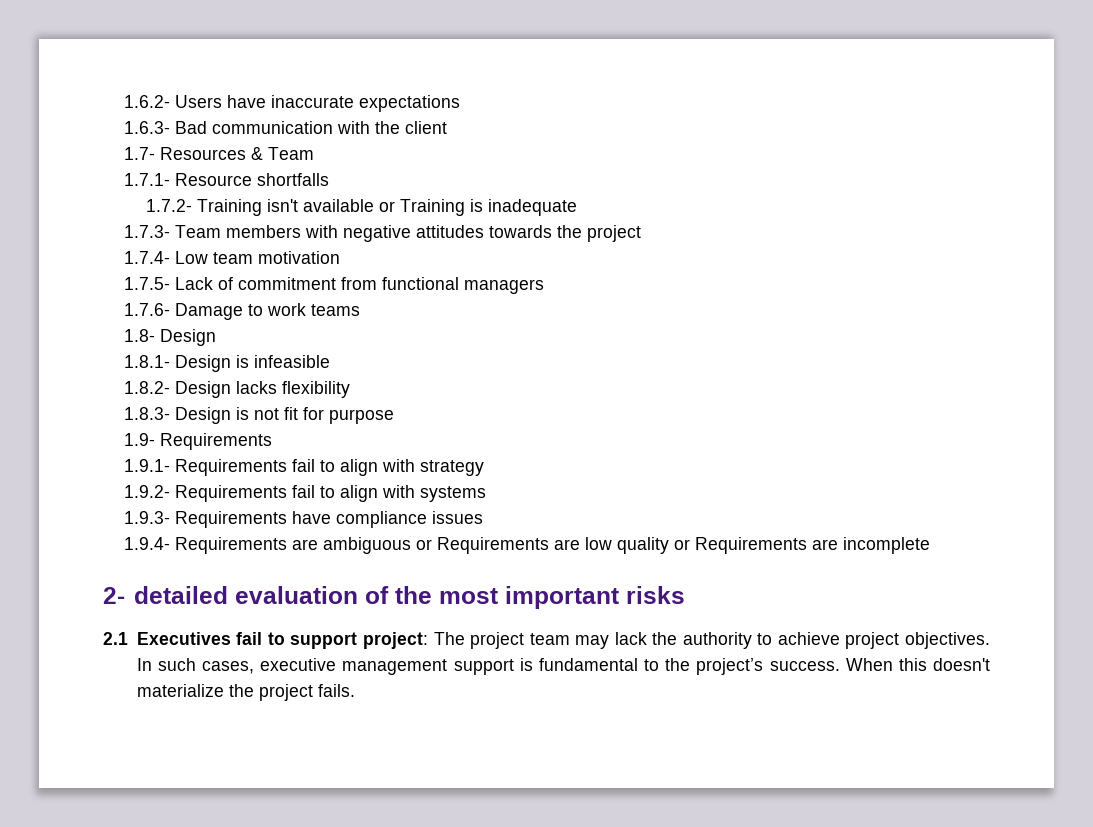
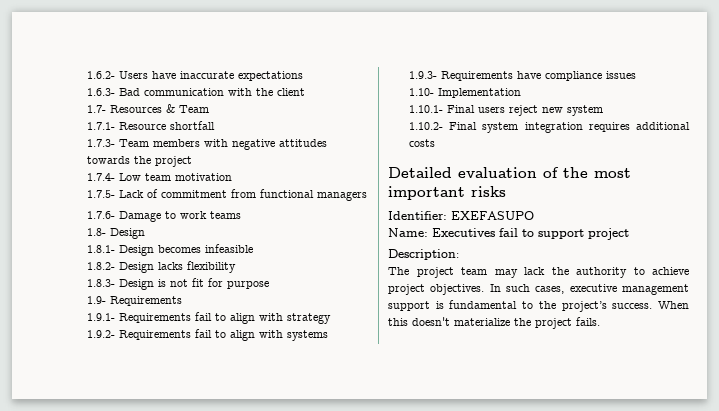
[257,173,330,186] [145,199,577,216] shortfalls // 1.7.2- Training isn't available or Training is inadequate -> [169,121,215,130] shortfall
[236,355,250,368] is -> [157,245,201,253] becomes
[124,537,931,554] [103,586,228,604] 1.9.4- Requirements are ambiguous or Requirements are low quality or Requirements are incomplete // 2- detailed -> [408,88,521,98] [408,105,603,116] [408,122,690,133] [408,139,435,147] [388,167,452,178] 1.10- Implementation // 1.10.1- Final users reject new system // 1.10.2- Final system integration requires additional costs // Detailed
[103,632,128,645] 2.1 -> [388,211,534,220] [388,228,428,237] Identifier: EXEFASUPO // Name:
[362,632,428,649] project: -> [588,228,629,240] [388,249,459,260] project // Description: //

